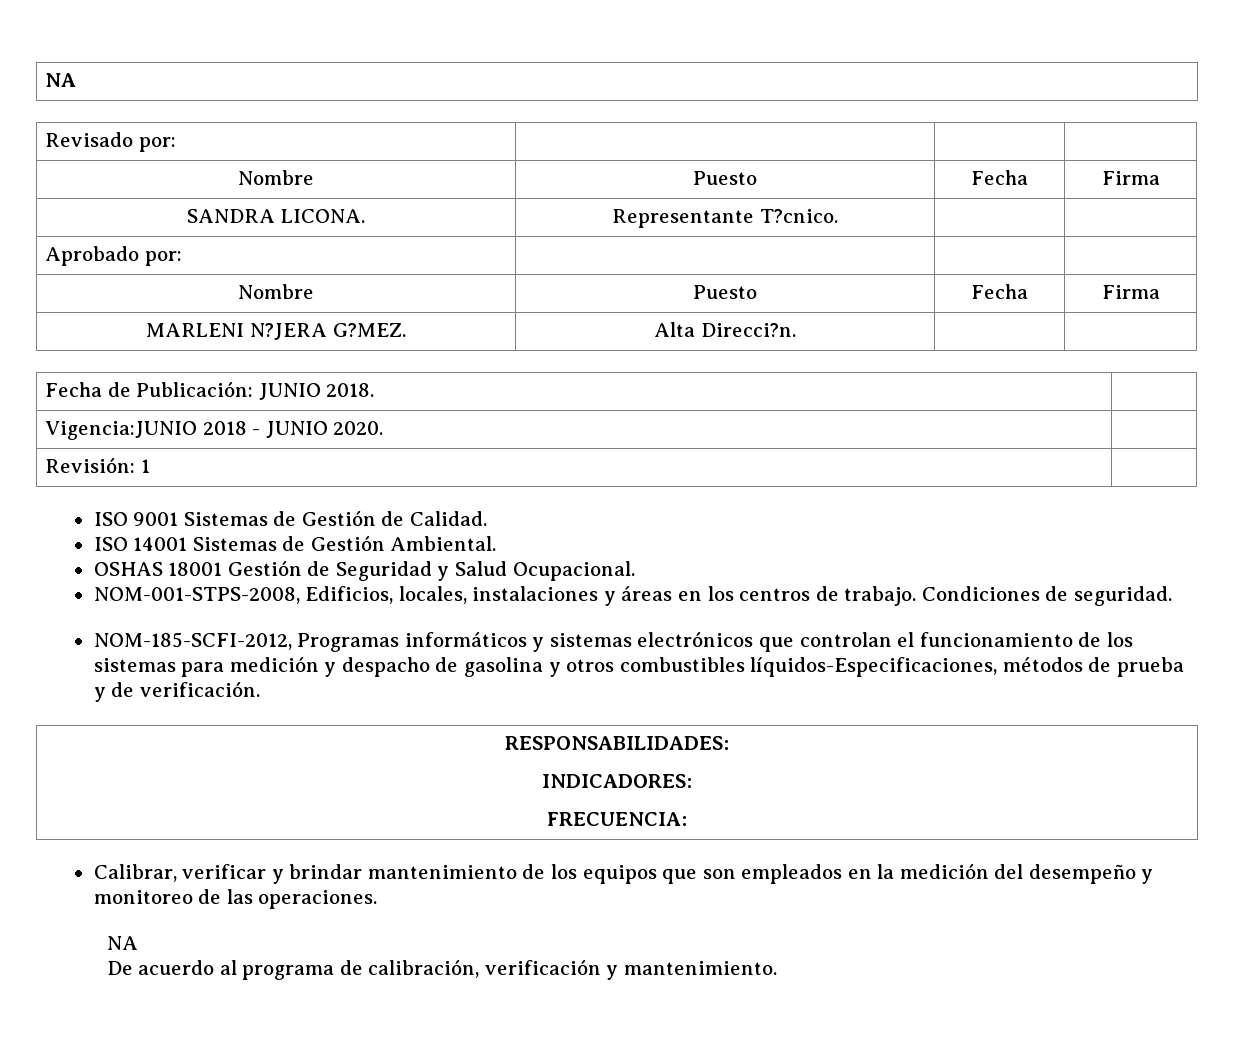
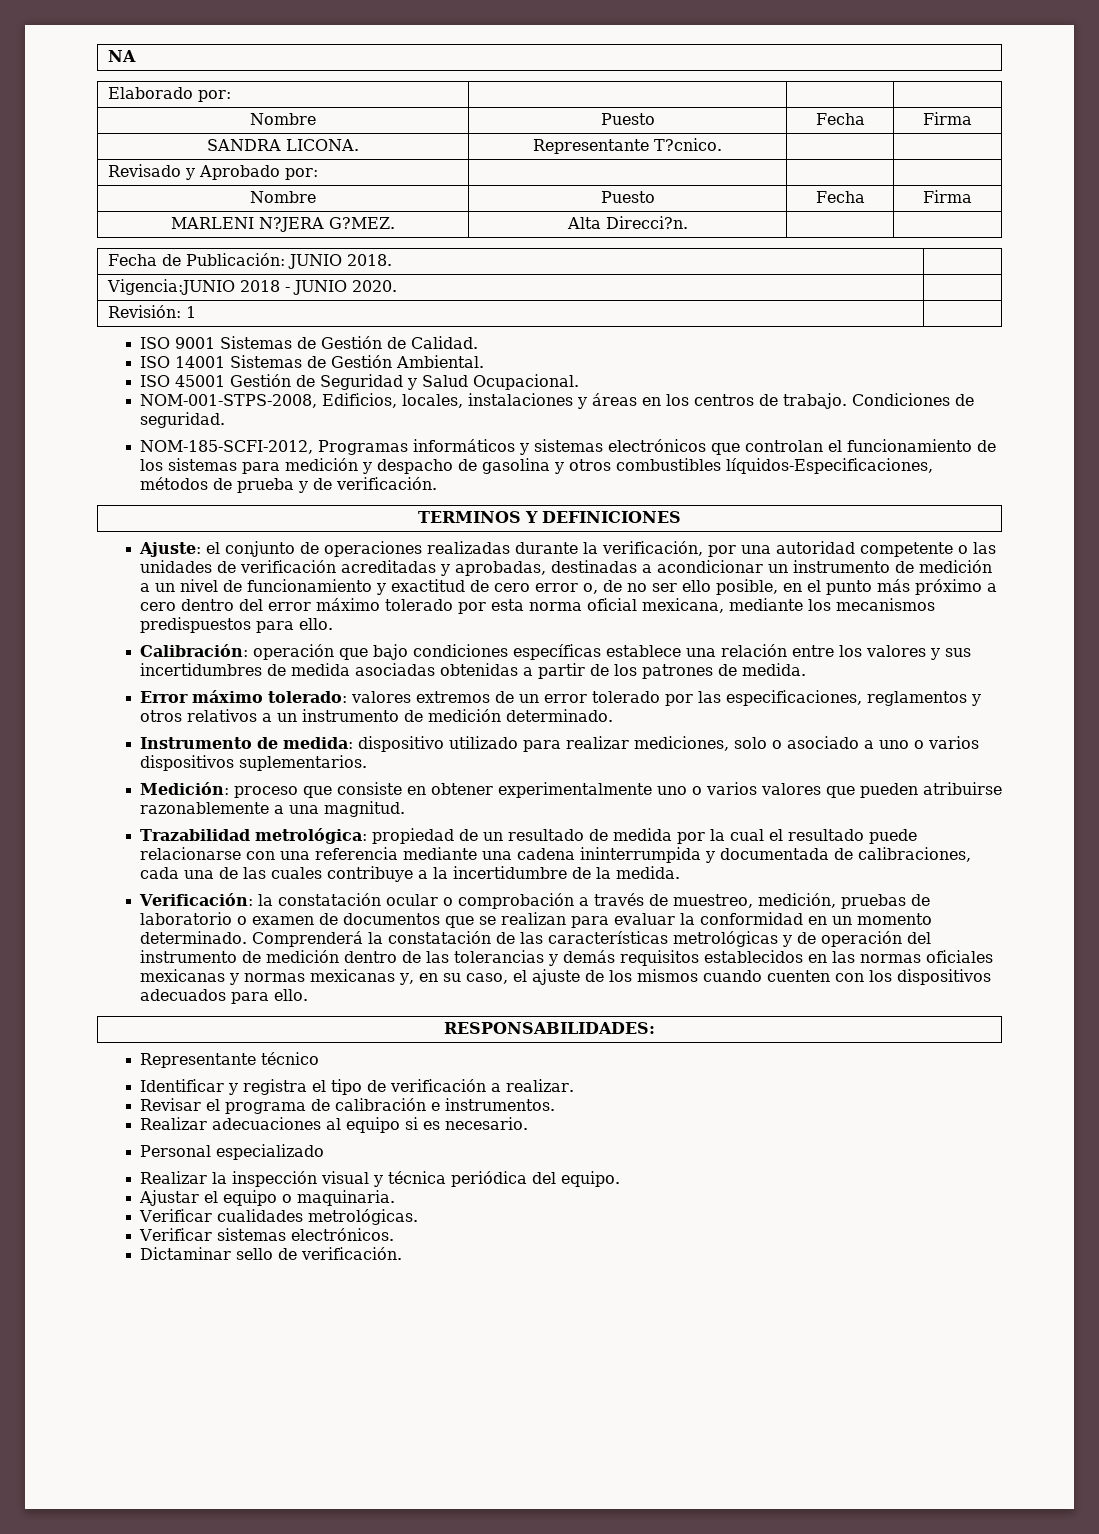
[45,73,77,87] [45,132,134,147] NA // Revisado -> [107,50,136,62] [107,87,193,99] NA // Elaborado
(838, 216) none -> [107,164,195,180] Revisado y
[93,562,223,576] OSHAS 18001 -> [139,375,225,387] ISO 45001
[505,736,729,750] [542,774,692,788] [547,812,687,826] [93,863,1154,884] [93,889,378,909] [106,936,138,950] [106,959,777,980] RESPONSABILIDADES: // INDICADORES: // FRECUENCIA: // Calibrar, verificar y brindar mantenimiento de los equipos que son empleados en la medición del desempeño y monitoreo de las operaciones. // NA // De acuerdo al programa de calibración, verificación y mantenimiento. -> [418,511,681,523] [138,541,996,557] [139,560,992,576] [139,579,997,595] [139,598,935,614] [139,617,333,633] [139,644,971,660] [139,663,806,679] [139,690,981,706] [139,709,613,722] [139,736,979,752] [139,755,367,771] [139,782,1002,798] [139,801,405,817] [139,828,917,844] [139,847,971,863] [139,866,680,882] [138,893,930,909] [139,912,932,928] [139,931,931,947] [139,950,993,966] [139,969,991,985] [139,989,308,1004] [444,1022,655,1034] [139,1052,319,1068] [139,1079,574,1095] [139,1098,555,1114] [139,1117,528,1133] [139,1144,324,1160] [139,1171,620,1187] [138,1190,395,1206] [138,1209,418,1225] [138,1228,394,1241] [139,1247,402,1260] TERMINOS Y DEFINICIONES // Ajuste: el conjunto de operaciones realizadas durante la verificación, por una autoridad competente o las unidades de verificación acreditadas y aprobadas, destinadas a acondicionar un instrumento de medición a un nivel de funcionamiento y exactitud de cero error o, de no ser ello posible, en el punto más próximo a cero dentro del error máximo tolerado por esta norma oficial mexicana, mediante los mecanismos predispuestos para ello. // Calibración: operación que bajo condiciones específicas establece una relación entre los valores y sus incertidumbres de medida asociadas obtenidas a partir de los patrones de medida. // Error máximo tolerado: valores extremos de un error tolerado por las especificaciones, reglamentos y otros relativos a un instrumento de medición determinado. // Instrumento de medida: dispositivo utilizado para realizar mediciones, solo o asociado a uno o varios dispositivos suplementarios. // Medición: proceso que consiste en obtener experimentalmente uno o varios valores que pueden atribuirse razonablemente a una magnitud. // Trazabilidad metrológica: propiedad de un resultado de medida por la cual el resultado puede relacionarse con una referencia mediante una cadena ininterrumpida y documentada de calibraciones, cada una de las cuales contribuye a la incertidumbre de la medida. // Verificación: la constatación ocular o comprobación a través de muestreo, medición, pruebas de laboratorio o examen de documentos que se realizan para evaluar la conformidad en un momento determinado. Comprenderá la constatación de las características metrológicas y de operación del instrumento de medición dentro de las tolerancias y demás requisitos establecidos en las normas oficiales mexicanas y normas mexicanas y, en su caso, el ajuste de los mismos cuando cuenten con los dispositivos adecuados para ello. // RESPONSABILIDADES: // Representante técnico // Identificar y registra el tipo de verificación a realizar. // Revisar el programa de calibración e instrumentos. // Realizar adecuaciones al equipo si es necesario. // Personal especializado // Realizar la inspección visual y técnica periódica del equipo. // Ajustar el equipo o maquinaria. // Verificar cualidades metrológicas. // Verificar sistemas electrónicos. // Dictaminar sello de verificación.

